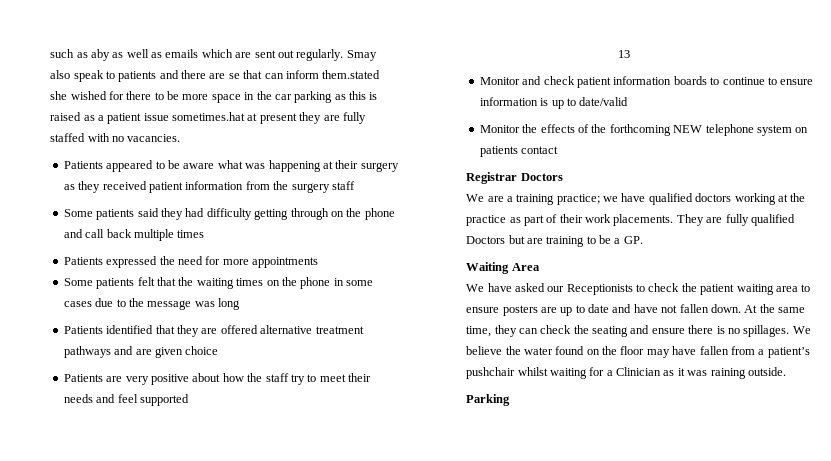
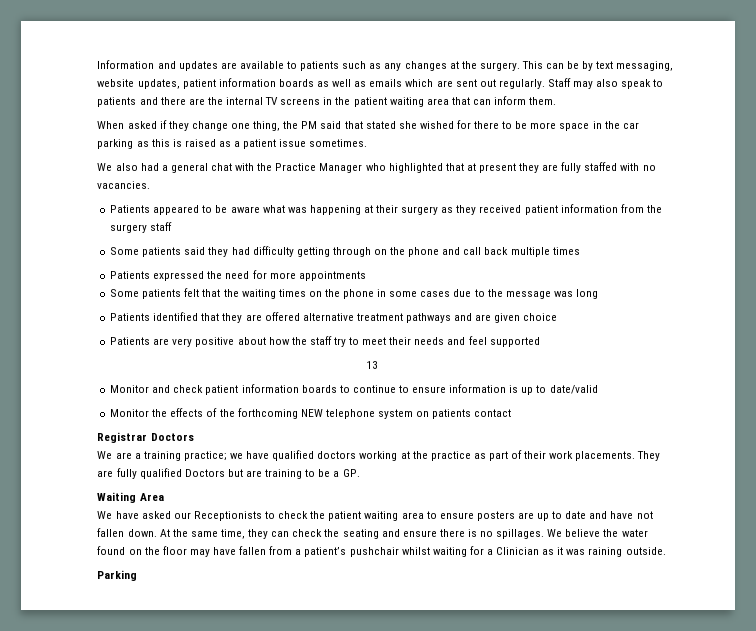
[50,49,110,61] such as aby -> [97,60,674,71] [97,78,314,89] Information and updates are available to patients such as any changes at the surgery. This can be by text messaging, website updates, patient information boards
[346,50,377,61] Smay -> [547,78,594,89] Staff may
[228,70,381,79] se that can inform them.stated -> [207,96,557,107] [97,120,396,131] the internal TV screens in the patient waiting area that can inform them. // When asked if they change one thing, the PM said that stated
[172,112,246,121] sometimes.hat -> [309,139,368,147] [97,163,464,173] sometimes. // We also had a general chat with the Practice Manager who highlighted that

